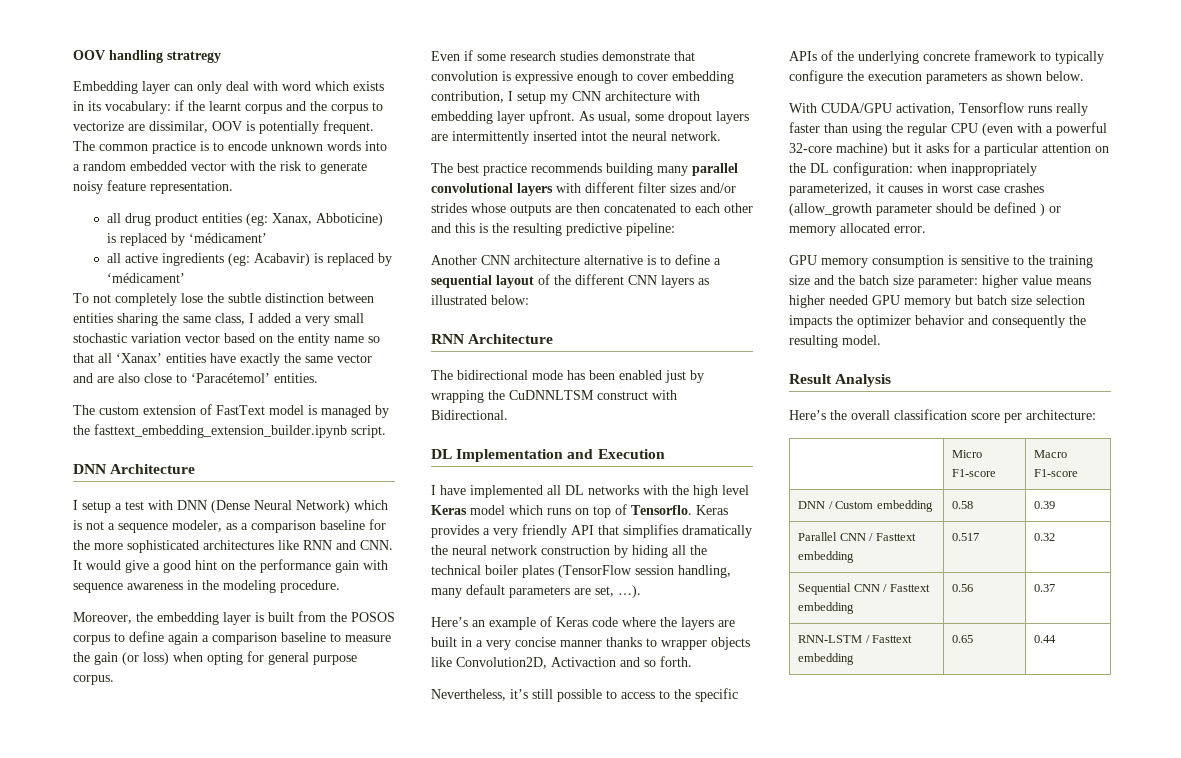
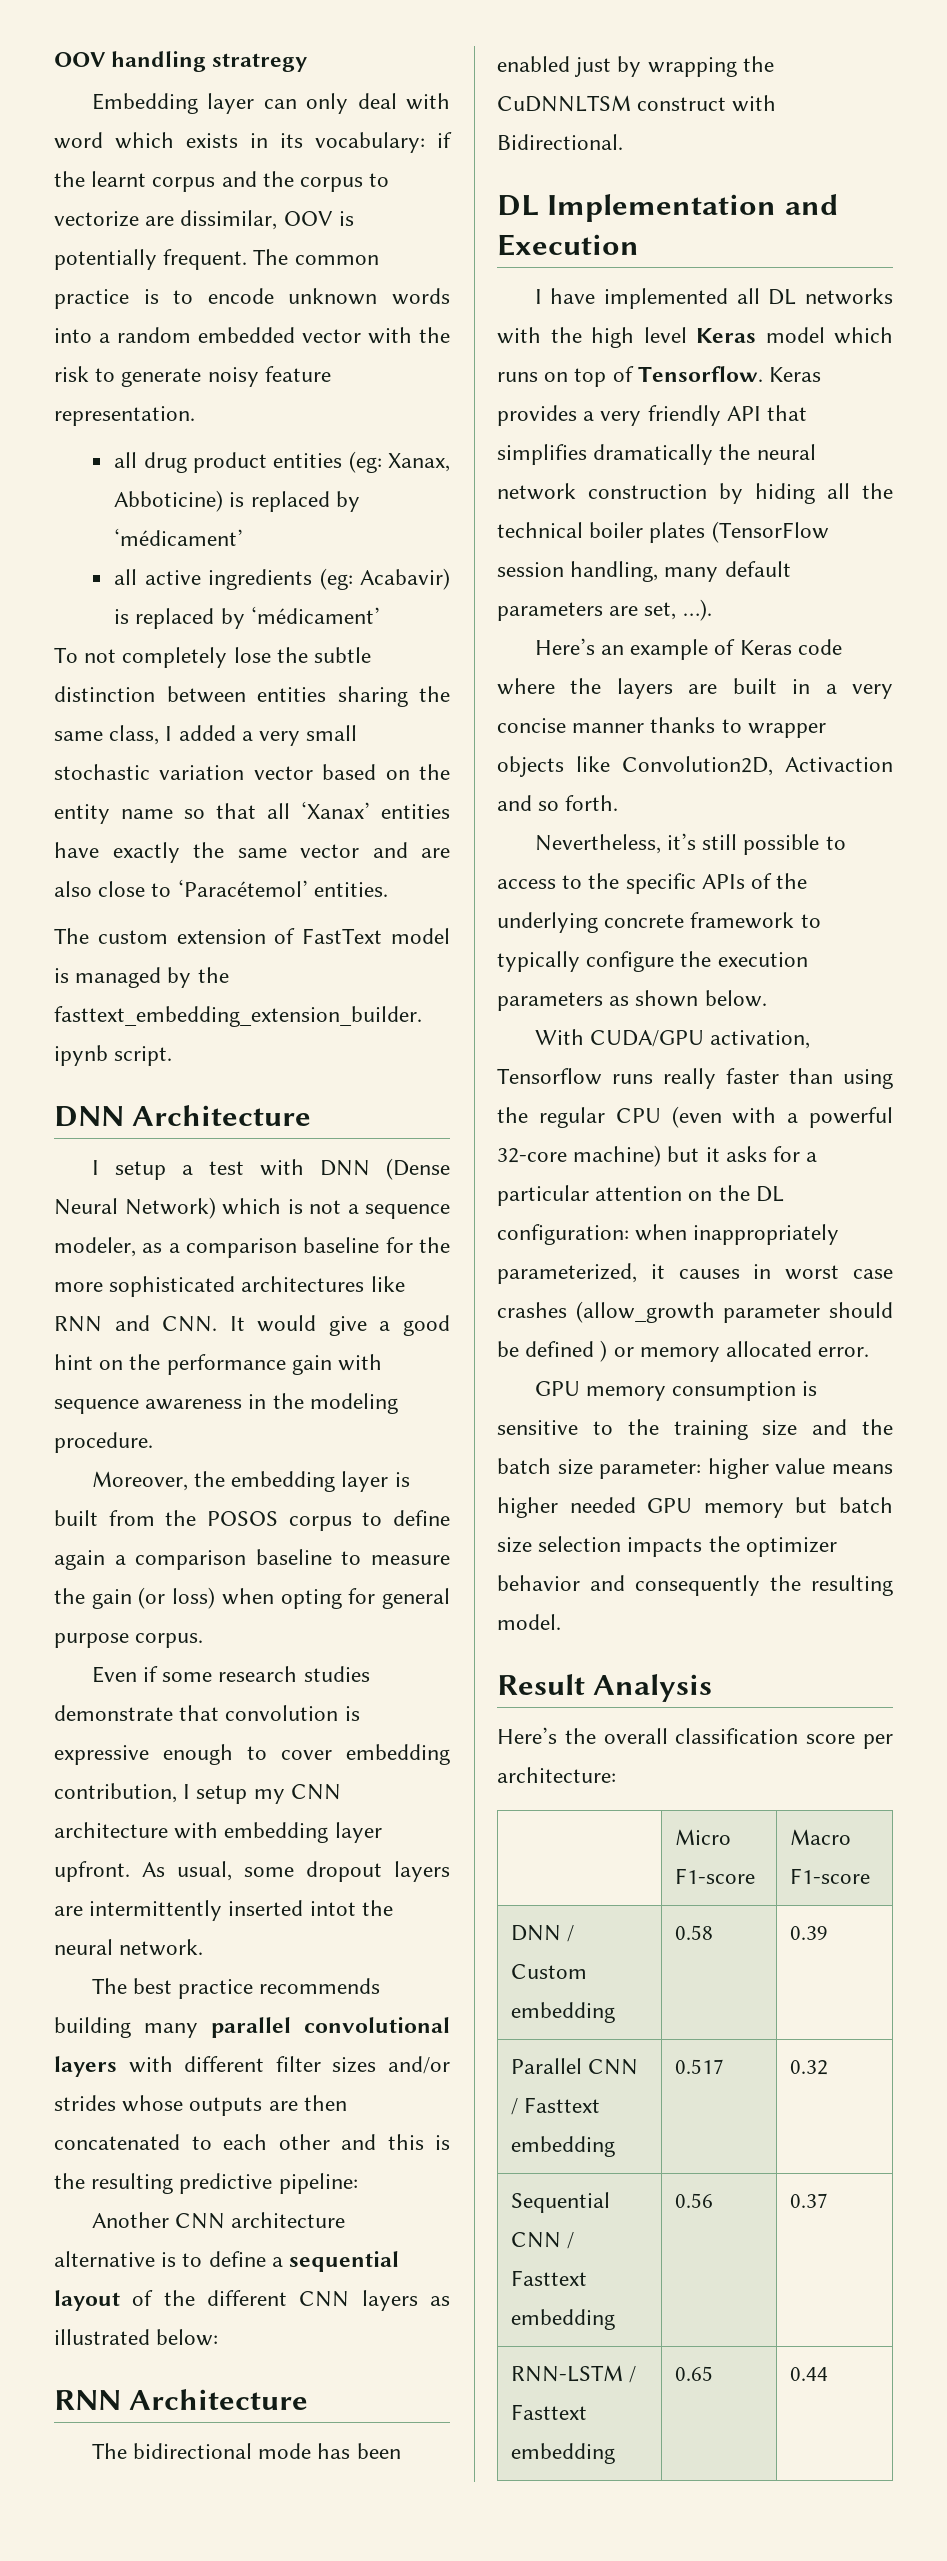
[631,505,692,515] Tensorflo. -> [637,366,763,382] Tensorflow.

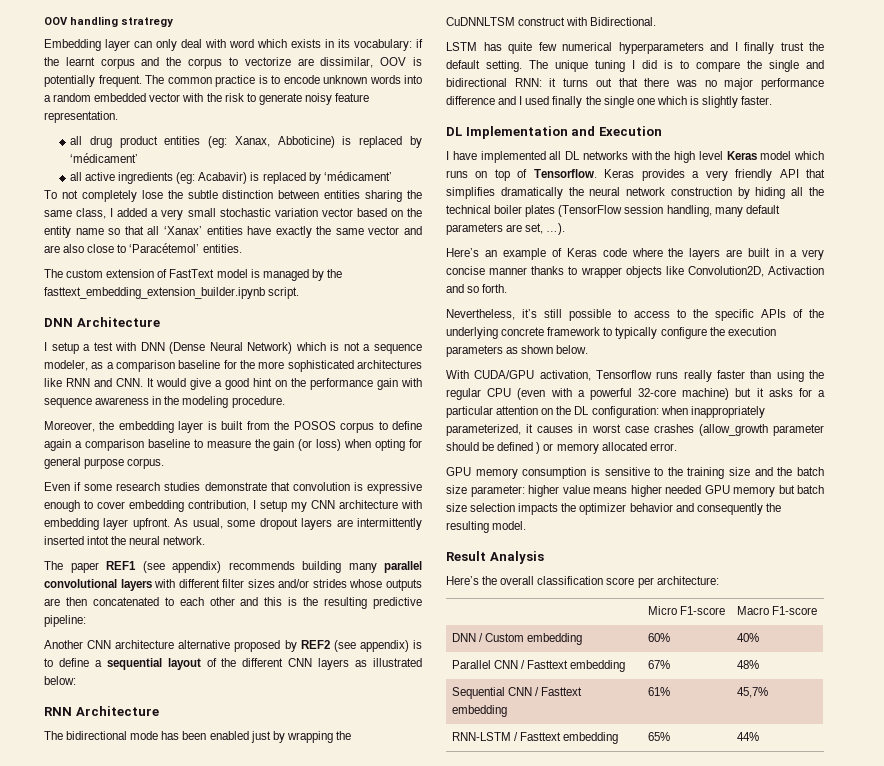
[132,1978,254,1999] best practice -> [70,561,221,573] paper REF1 (see appendix)
(155, 2259) none -> [234,640,409,652] proposed by REF2 (see appendix)
(623, 142) none -> [446,42,824,54] [446,60,824,72] [446,78,824,90] [446,96,773,108] // LSTM has quite few numerical hyperparameters and I finally trust the default setting. The unique tuning I did is to compare the single and bidirectional RNN: it turns out that there was no major performance difference and I used finally the single one which is slightly faster.
[675,1925,714,1940] [790,1926,829,1940] 0.58 | 0.39 -> [647,633,670,642] [736,633,759,642] 60% | 40%
[675,2059,725,2074] [790,2060,829,2075] 0.517 | 0.32 -> [647,660,670,669] [736,660,759,669] 67% | 48%
[675,2193,714,2208] [790,2193,829,2208] 0.56 | 0.37 -> [647,687,670,696] [736,687,768,698] 61% | 45,7%
[675,2366,714,2381] [790,2367,829,2381] 0.65 | 0.44 -> [647,732,670,741] [736,732,759,741] 65% | 44%

